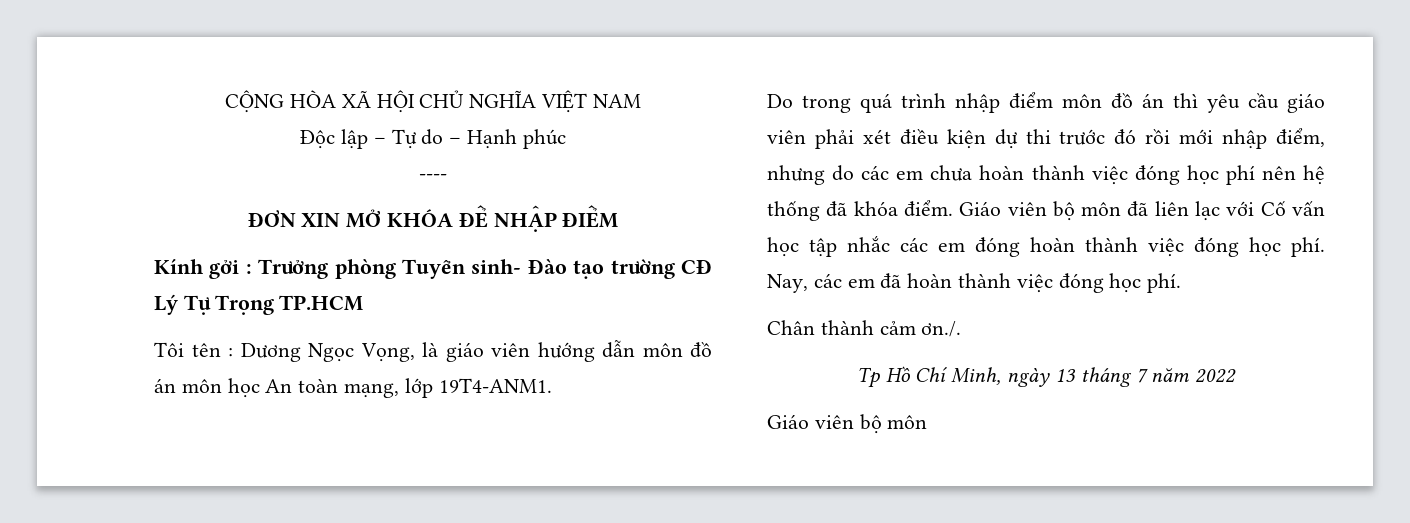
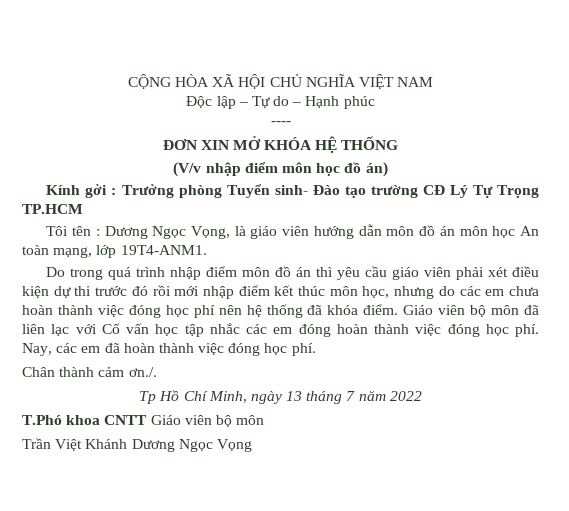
[458,205,619,232] ĐỂ NHẬP ĐIỂM -> [315,136,399,153] [173,162,388,177] HỆ THỐNG // (V/v nhập điểm môn học đồ án)
[1276,128,1325,147] điểm, -> [238,285,390,298] điểm kết thúc môn học,
[767,414,928,434] Giáo viên bộ môn -> [22,415,265,427] [22,438,252,452] T.Phó khoa CNTT Giáo viên bộ môn // Trần Việt Khánh Dương Ngọc Vọng

